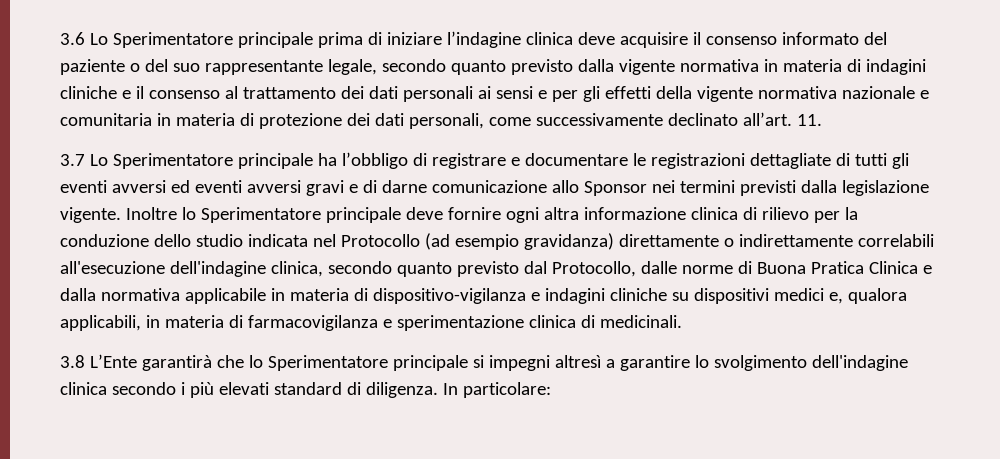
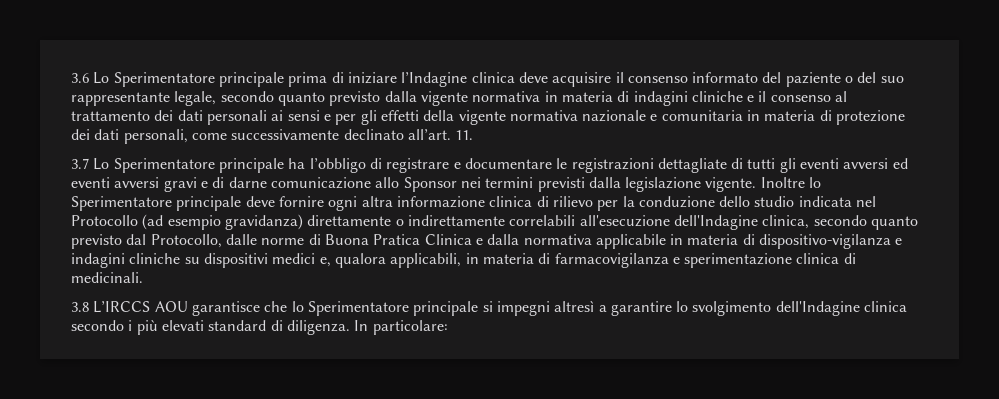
[446,31,521,48] l’indagine -> [401,72,468,87] l’Indagine
[169,261,266,277] dell'indagine -> [673,215,758,230] dell'Indagine
[89,354,212,371] L’Ente garantirà -> [93,301,260,316] L’IRCCS AOU garantisce
[811,355,908,371] dell'indagine -> [775,301,860,316] dell'Indagine

